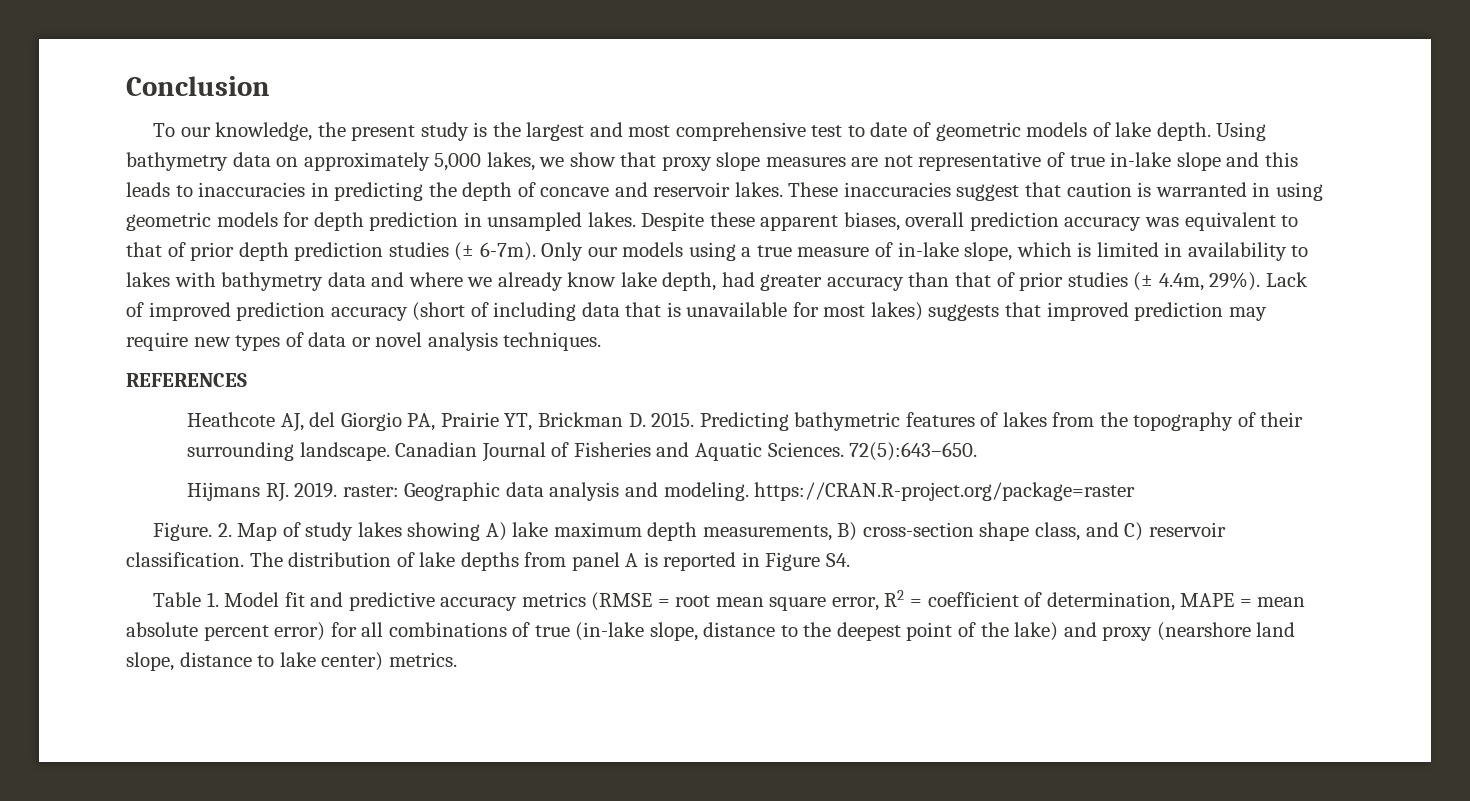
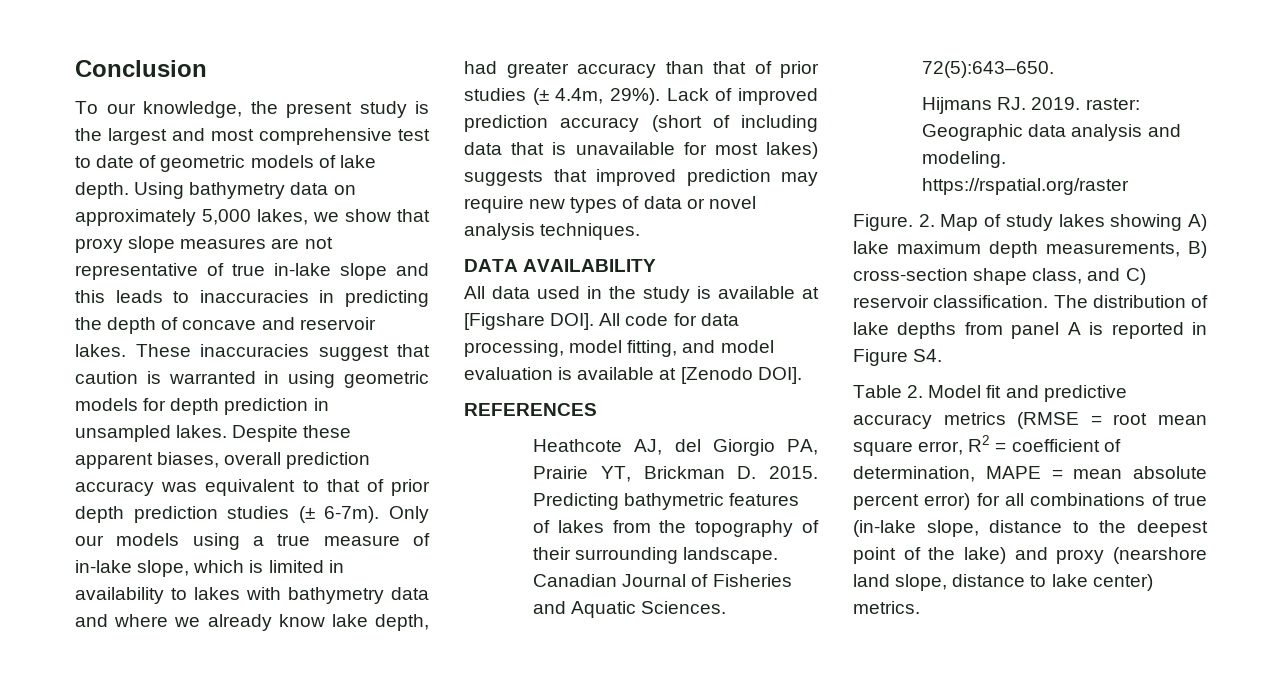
(602, 341) none -> [464,259,657,272] [464,286,819,303] [464,313,739,330] [464,340,774,357] [464,367,802,384] // DATA AVAILABILITY // All data used in the study is available at [Figshare DOI]. All code for data processing, model fitting, and model evaluation is available at [Zenodo DOI].
[754,482,1136,501] https://CRAN.R-project.org/package=raster -> [922,178,1130,195] https://rspatial.org/raster
[206,592,219,607] 1. -> [907,385,924,398] 2.

